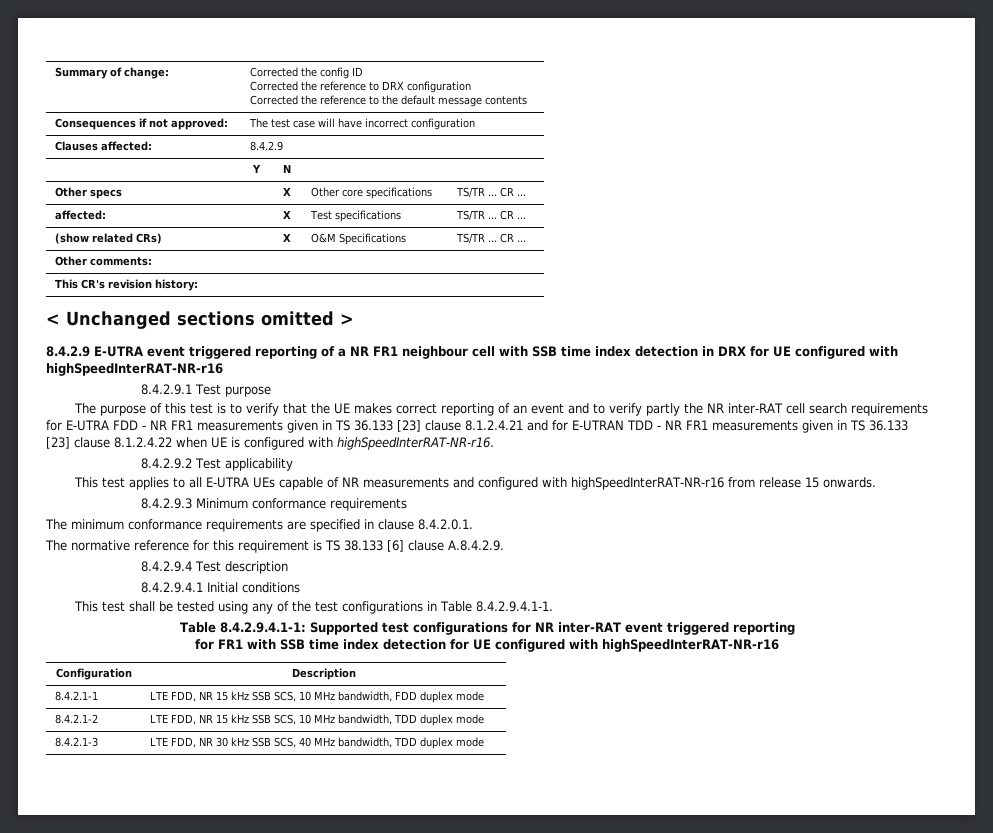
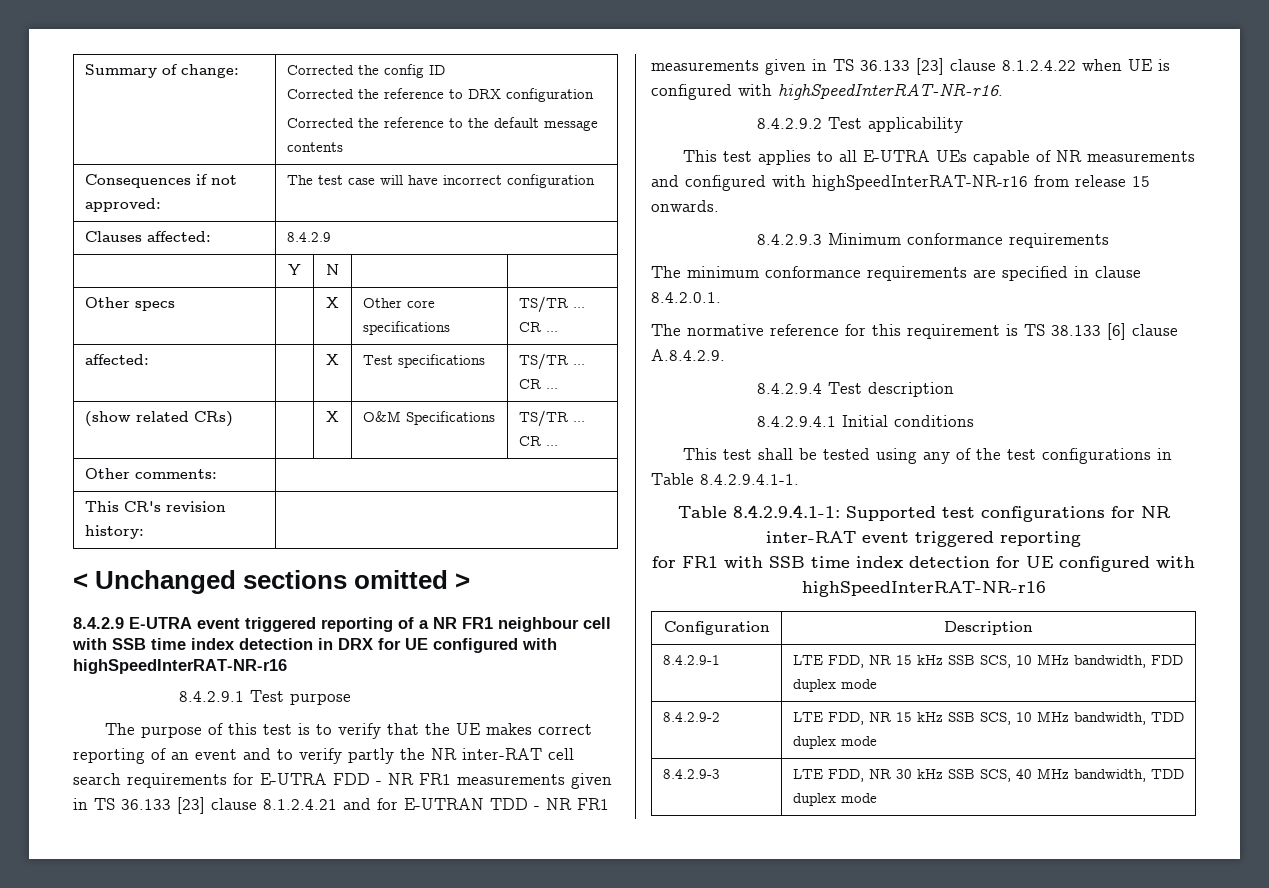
[55,691,99,701] 8.4.2.1-1 -> [662,655,720,665] 8.4.2.9-1
[55,714,99,724] 8.4.2.1-2 -> [662,712,720,722] 8.4.2.9-2
[55,737,99,747] 8.4.2.1-3 -> [662,769,720,779] 8.4.2.9-3

